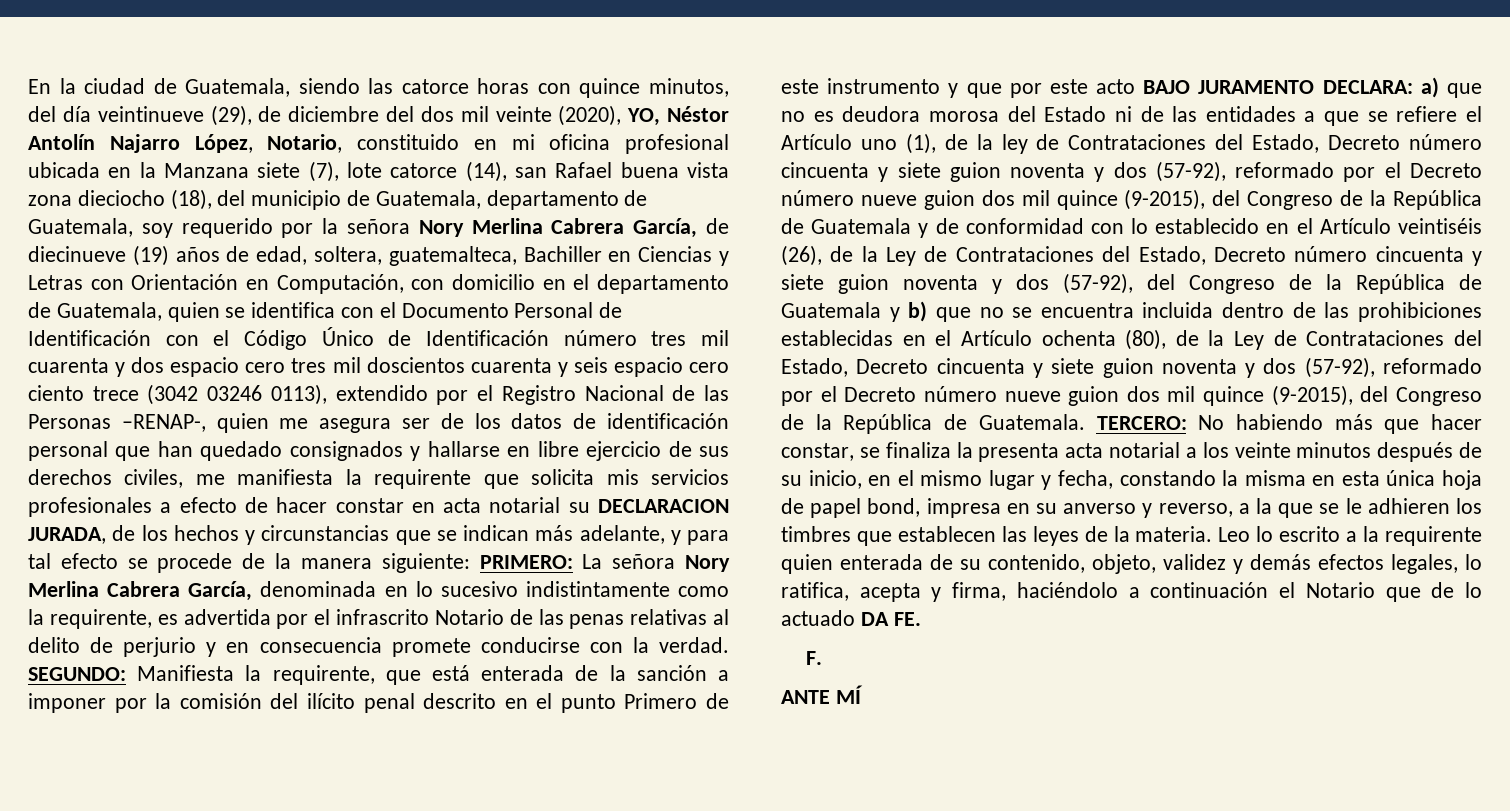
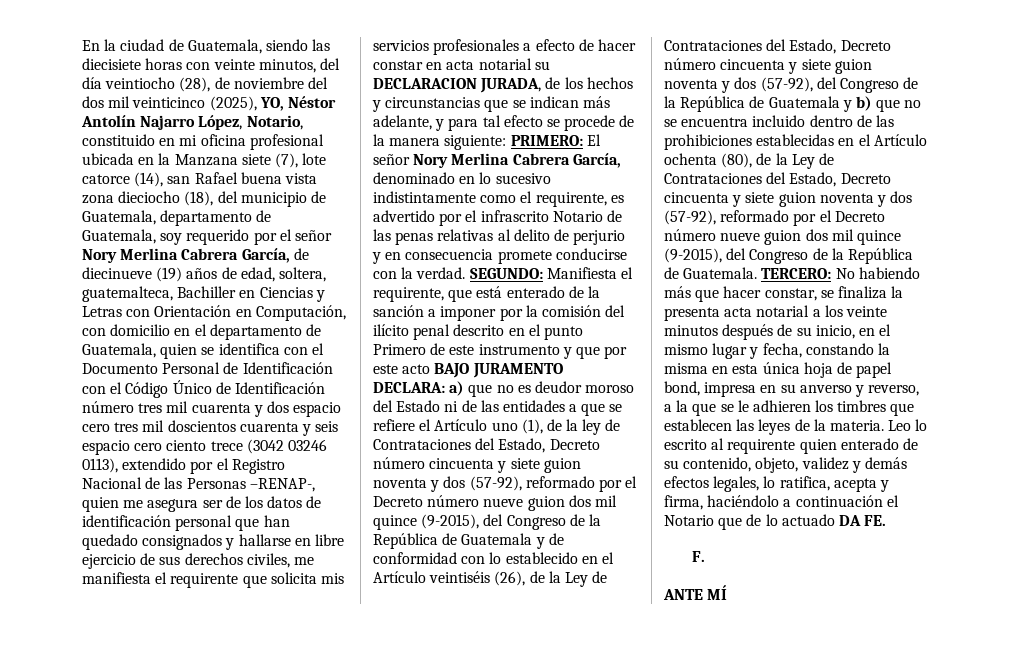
[401,79,469,94] catorce -> [82,58,141,70] diecisiete
[579,78,641,98] quince -> [213,59,255,70] veinte
[97,105,380,126] veintinueve (29), de diciembre -> [105,77,304,92] veintiocho (28), de noviembre
[495,105,622,126] veinte (2020), -> [132,96,257,111] veinticinco (2025),
[322,218,410,234] la señora -> [279,229,332,241] el señor
[345,469,362,485] la -> [155,572,168,584] el
[582,554,731,572] [28,581,377,601] La señora Nory Merlina Cabrera García, denominada -> [586,134,601,146] [373,153,621,168] [373,172,455,184] El señor Nory Merlina Cabrera García, denominado
[28,609,44,625] la -> [520,191,533,203] el
[183,609,271,625] advertida -> [373,210,435,222] advertido
[245,665,262,681] la -> [620,267,633,279] el
[481,665,565,681] enterada -> [506,286,565,298] enterado
[842,106,999,122] deudora morosa -> [534,381,635,393] deudor moroso
[1142,302,1214,318] incluida -> [752,115,806,127] incluido
[1346,526,1380,542] a la -> [711,438,725,450] al
[840,554,923,570] enterada -> [840,438,899,450] enterado

